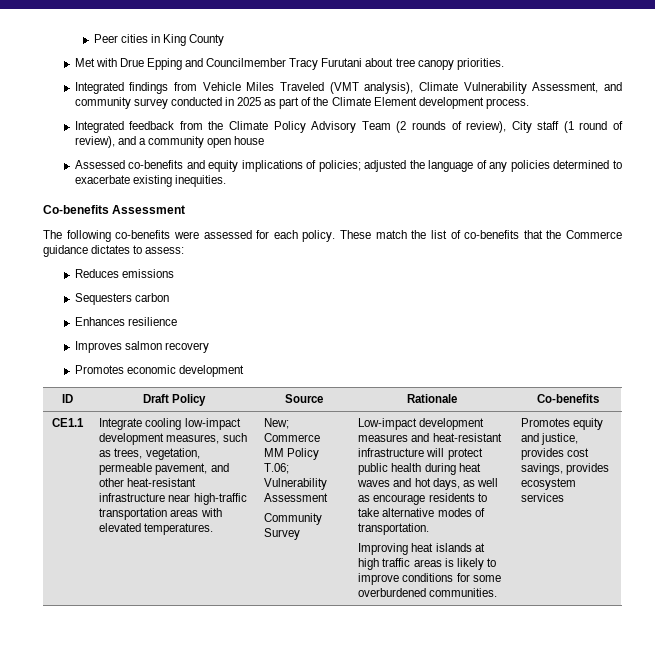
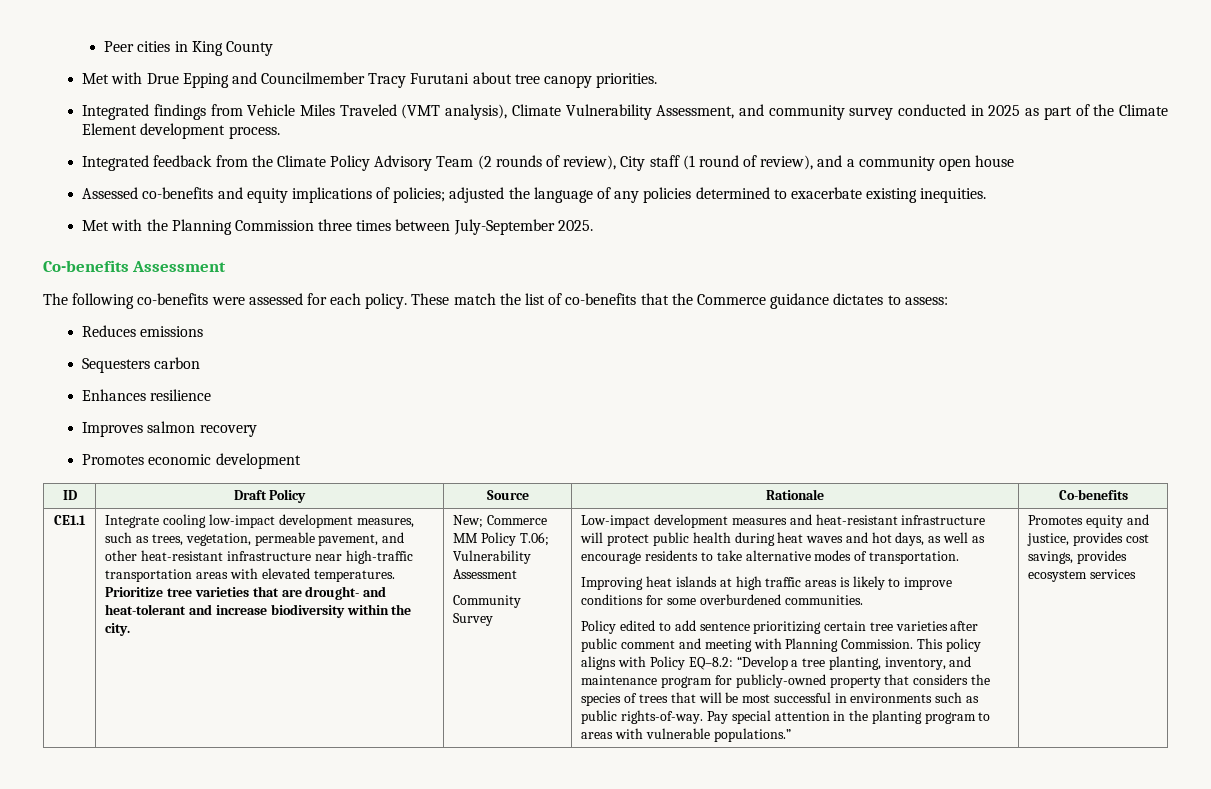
(226, 181) none -> [82,219,593,235] // Met with the Planning Commission three times between July-September 2025.
(214, 529) none -> [105,586,387,600] [105,604,412,618] [105,623,131,636] Prioritize tree varieties that are drought- and heat-tolerant and increase biodiversity within the city.
(498, 592) none -> [581,620,979,634] [581,638,981,652] [581,656,972,670] [581,674,990,688] [581,692,980,706] [581,710,991,724] [581,728,791,742] // Policy edited to add sentence prioritizing certain tree varieties after public comment and meeting with Planning Commission. This policy aligns with Policy EQ–8.2: “Develop a tree planting, inventory, and maintenance program for publicly-owned property that considers the species of trees that will be most successful in environments such as public rights-of-way. Pay special attention in the planting program to areas with vulnerable populations.”

